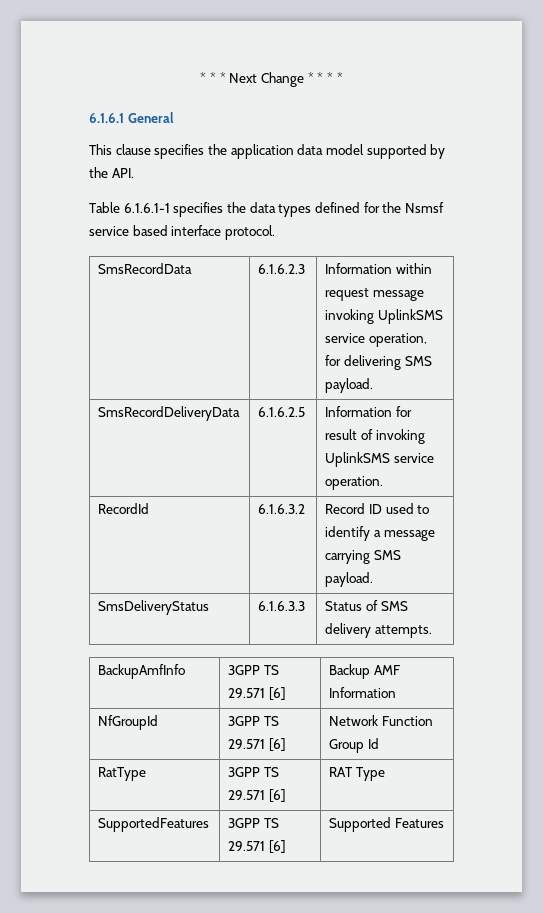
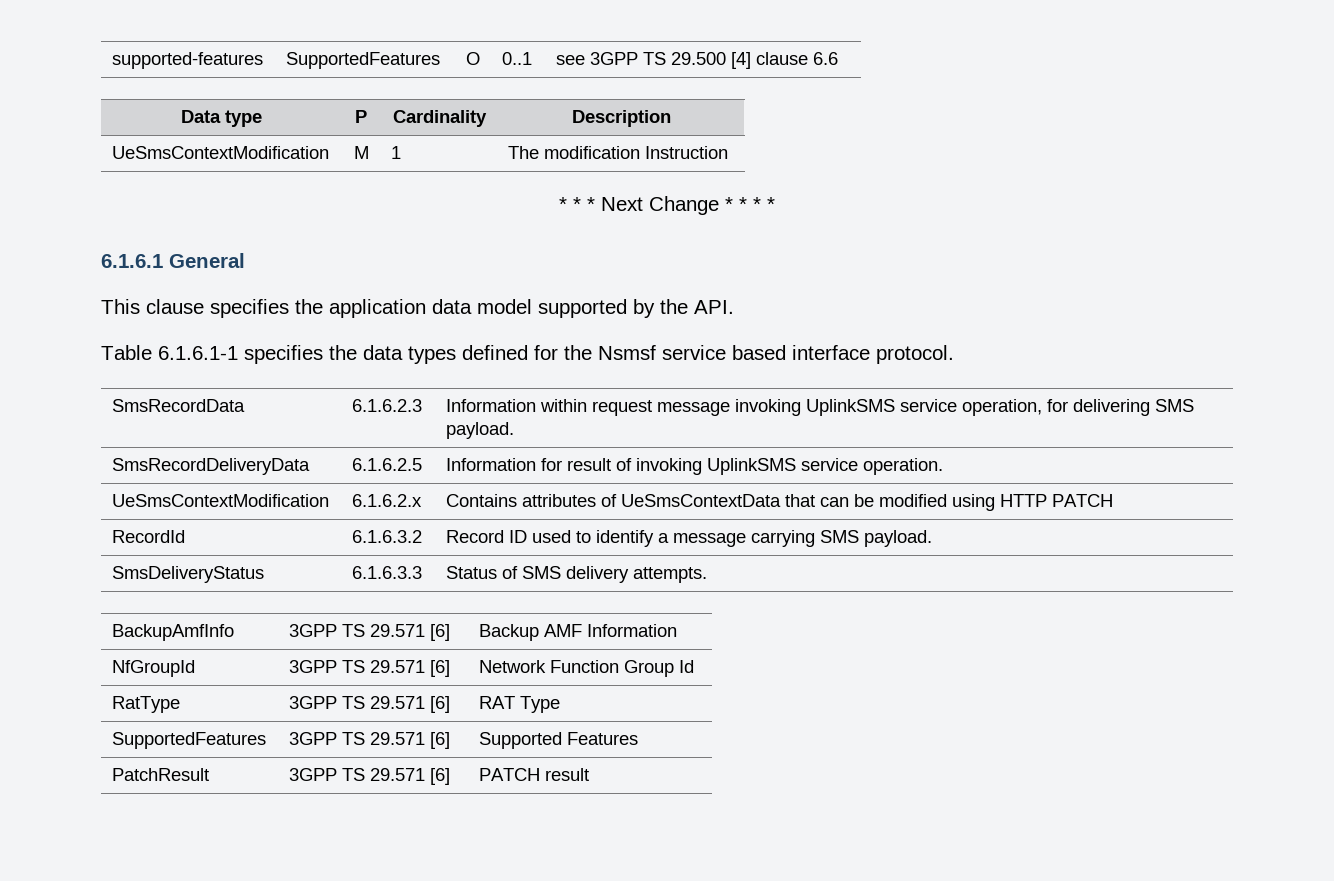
(200, 77) none -> [112,52,264,69] [286,52,441,69] [465,52,480,65] [502,52,533,65] [556,52,839,69] [181,110,262,127] [355,110,367,123] [392,110,487,127] [571,110,671,127] [112,146,330,159] [353,146,369,159] [391,146,402,159] [508,146,729,159] supported-features | SupportedFeatures | O | 0..1 | see 3GPP TS 29.500 [4] clause 6.6 // Data type | P | Cardinality | Description // UeSmsContextModification | M | 1 | The modification Instruction //
(384, 483) none -> [112,494,330,507] [352,494,423,507] [446,494,1114,511] // UeSmsContextModification | 6.1.6.2.x | Contains attributes of UeSmsContextData that can be modified using HTTP PATCH
(445, 823) none -> [112,768,210,781] [289,768,451,785] [479,768,590,781] // PatchResult | 3GPP TS 29.571 [6] | PATCH result

